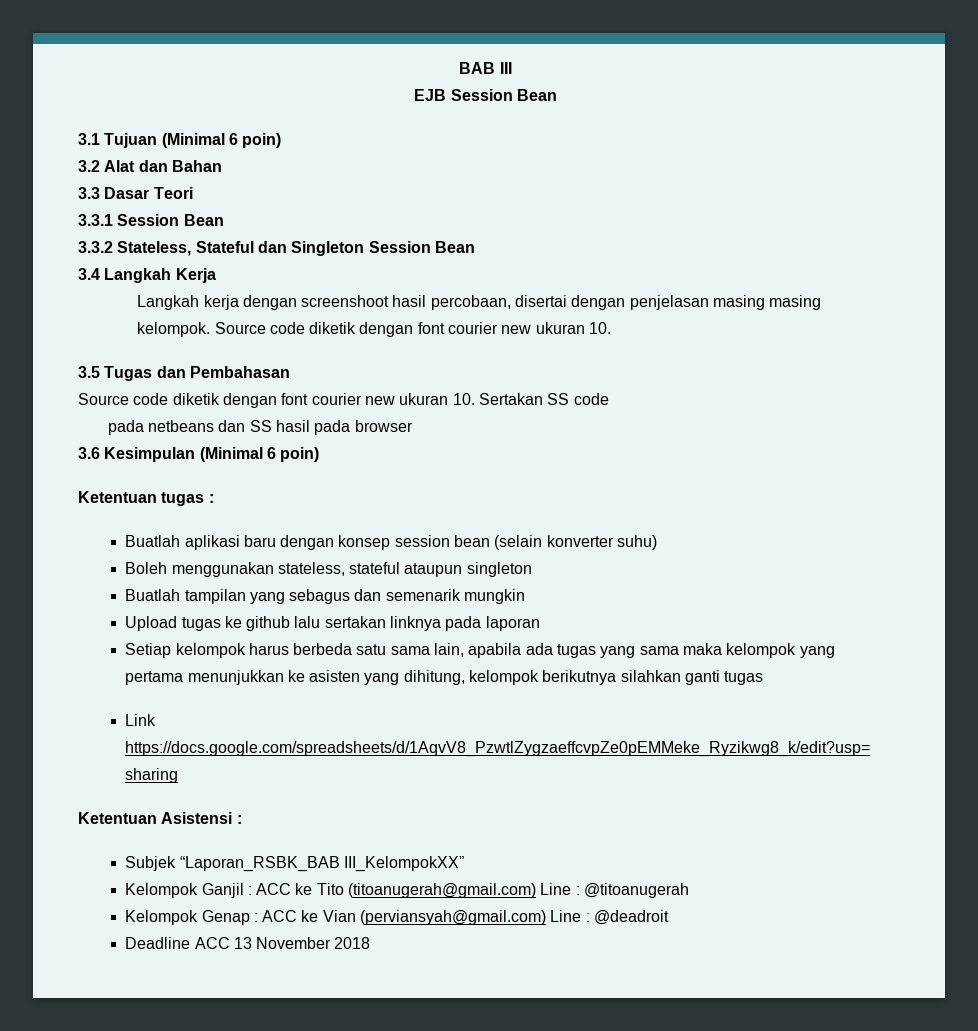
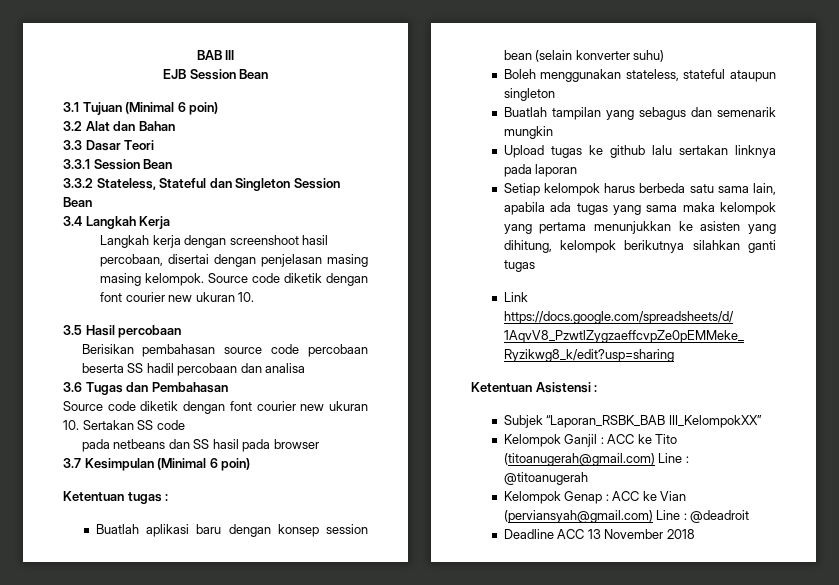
(100, 372) none -> [85,325,182,338] [81,344,368,357] [81,363,306,376] [63,382,82,392] Hasil percobaan // Berisikan pembahasan source code percobaan beserta SS hadil percobaan dan analisa // 3.6
[78,447,100,459] 3.6 -> [63,458,81,468] 3.7

